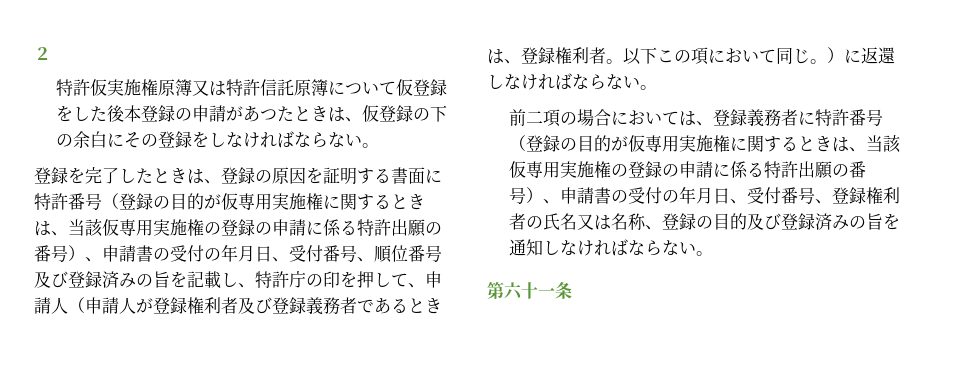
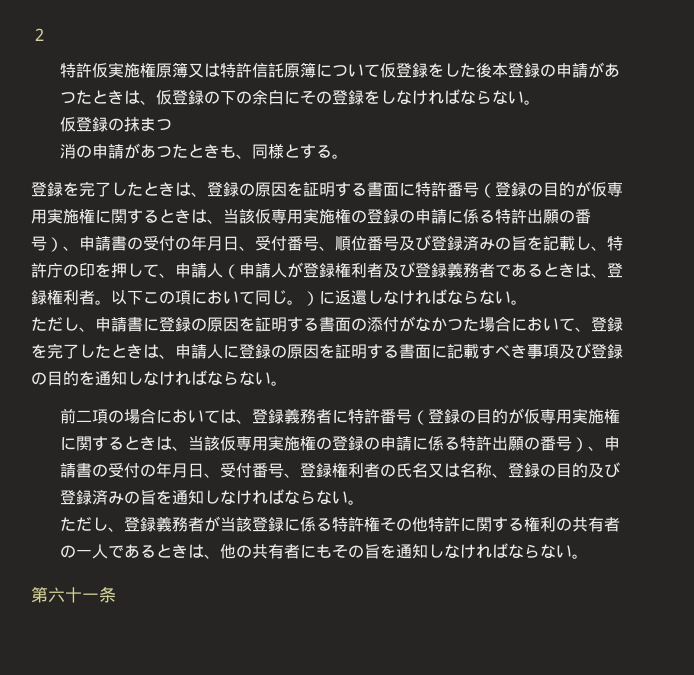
(380, 145) none -> [60,117,173,132] [60,143,349,159] // 仮登録の抹まつ // 消の申請があつたときも、同様とする。
(657, 87) none -> [31,316,623,332] [31,343,623,359] [31,370,287,386] // ただし、申請書に登録の原因を証明する書面の添付がなかつた場合において、登録を完了したときは、申請人に登録の原因を証明する書面に記載すべき事項及び登録の目的を通知しなければならない。
(714, 253) none -> [60,516,621,532] [60,543,589,559] // ただし、登録義務者が当該登録に係る特許権その他特許に関する権利の共有者の一人であるときは、他の共有者にもその旨を通知しなければならない。

